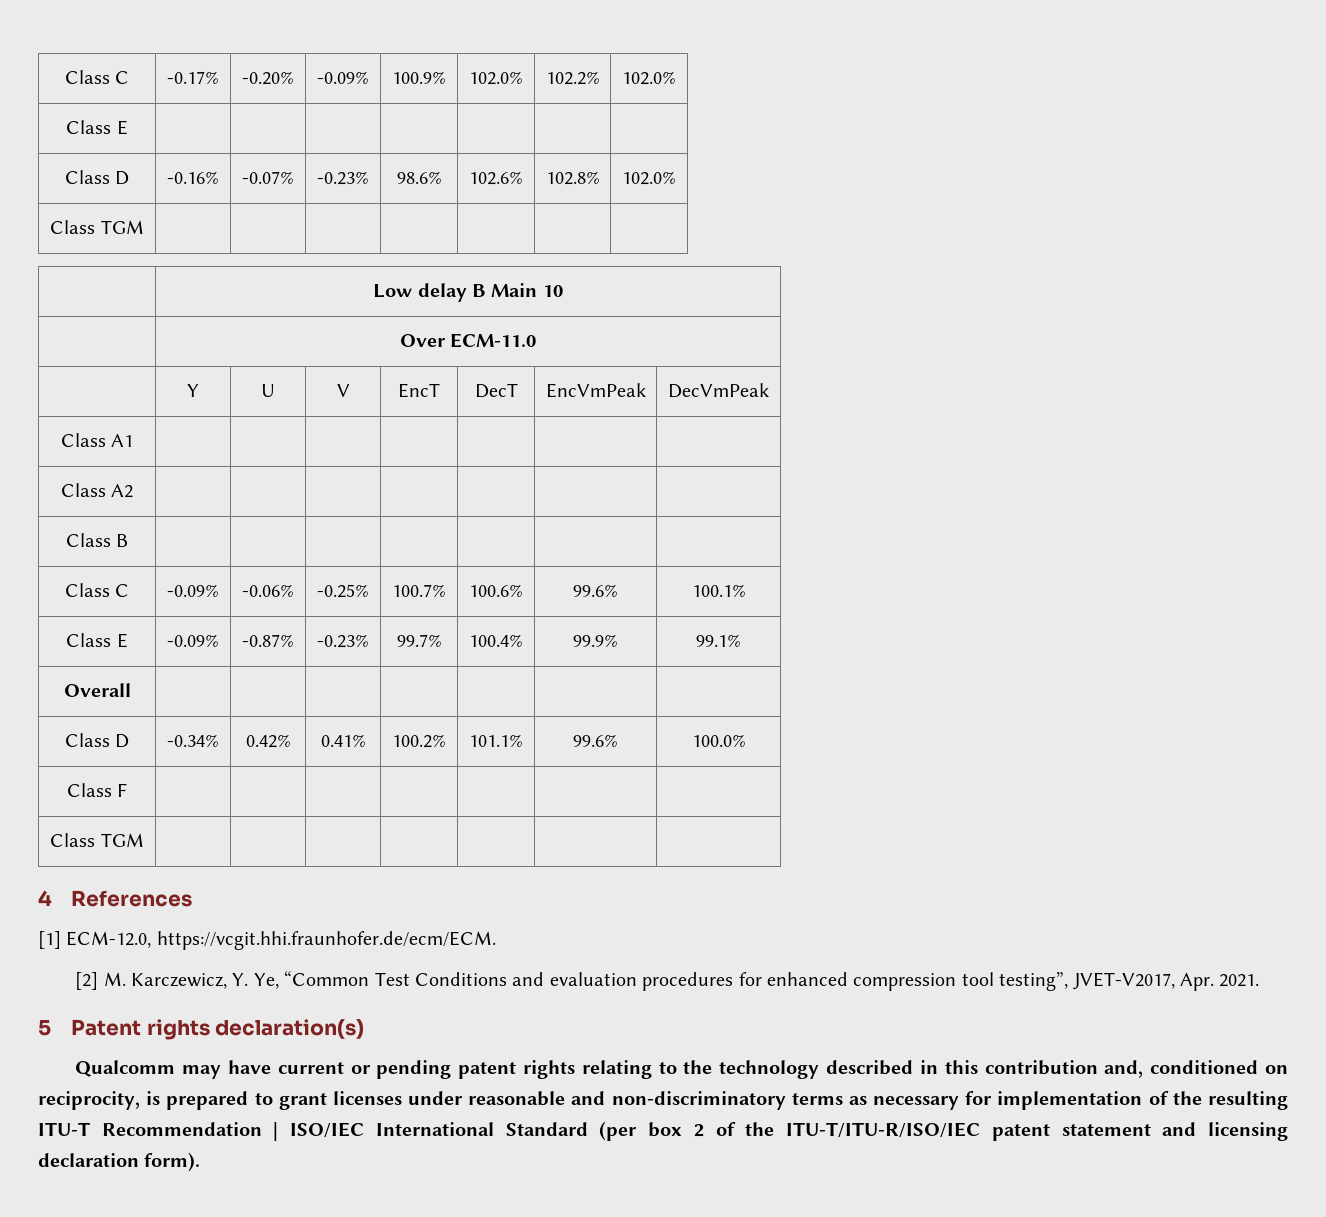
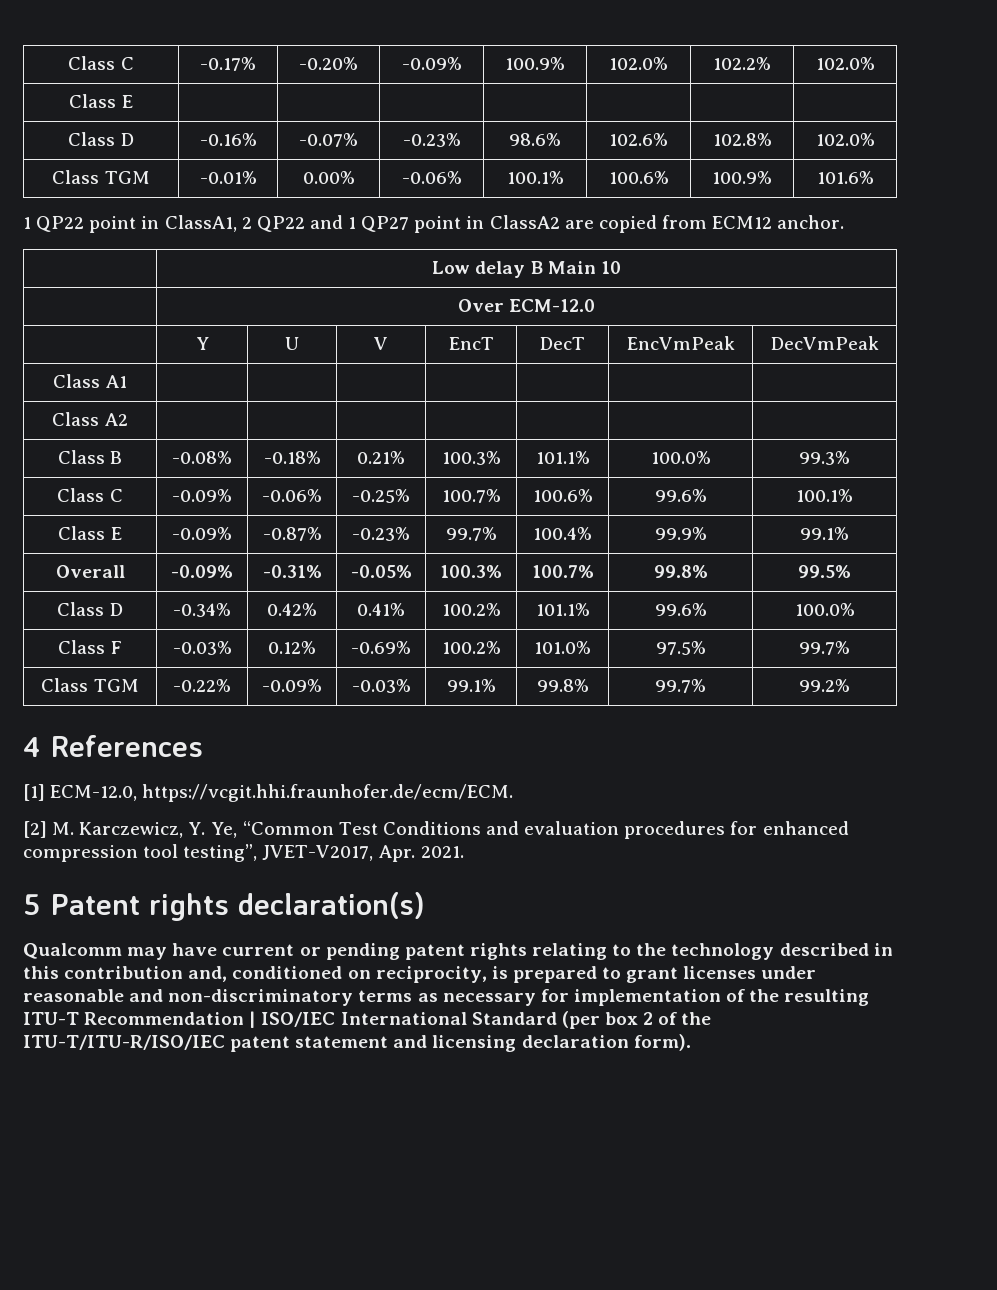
(144, 227) | | | | | | -> [199,171,257,184] [302,171,355,184] [401,171,462,184] [506,171,564,184] [608,171,669,184] [712,171,772,184] [816,171,874,184] [23,215,845,233] -0.01% | 0.00% | -0.06% | 100.1% | 100.6% | 100.9% | 101.6% // 1 QP22 point in ClassA1, 2 QP22 and 1 QP27 point in ClassA2 are copied from ECM12 anchor.
[450,333,537,348] ECM-11.0 -> [509,299,596,312] ECM-12.0
(129, 540) | | | | | | -> [172,451,232,464] [263,451,321,464] [357,451,406,464] [441,451,501,465] [535,451,590,464] [650,451,711,464] [799,451,850,465] -0.08% | -0.18% | 0.21% | 100.3% | 101.1% | 100.0% | 99.3%
(131, 690) | | | | | | -> [171,565,233,578] [262,565,322,578] [350,565,412,578] [440,565,503,578] [531,565,594,578] [653,565,708,578] [798,565,851,578] -0.09% | -0.31% | -0.05% | 100.3% | 100.7% | 99.8% | 99.5%
[50,833,144,847] | | | | | | // Class TGM | | | | | | | -> [172,641,232,655] [268,641,316,654] [351,641,412,654] [441,641,501,654] [534,641,591,654] [655,641,706,655] [799,641,850,655] [41,678,139,692] [173,679,231,692] [262,679,322,692] [351,679,411,693] [446,679,496,692] [536,679,589,692] [655,679,706,693] [799,679,850,692] -0.03% | 0.12% | -0.69% | 100.2% | 101.0% | 97.5% | 99.7% // Class TGM | -0.22% | -0.09% | -0.03% | 99.1% | 99.8% | 99.7% | 99.2%

